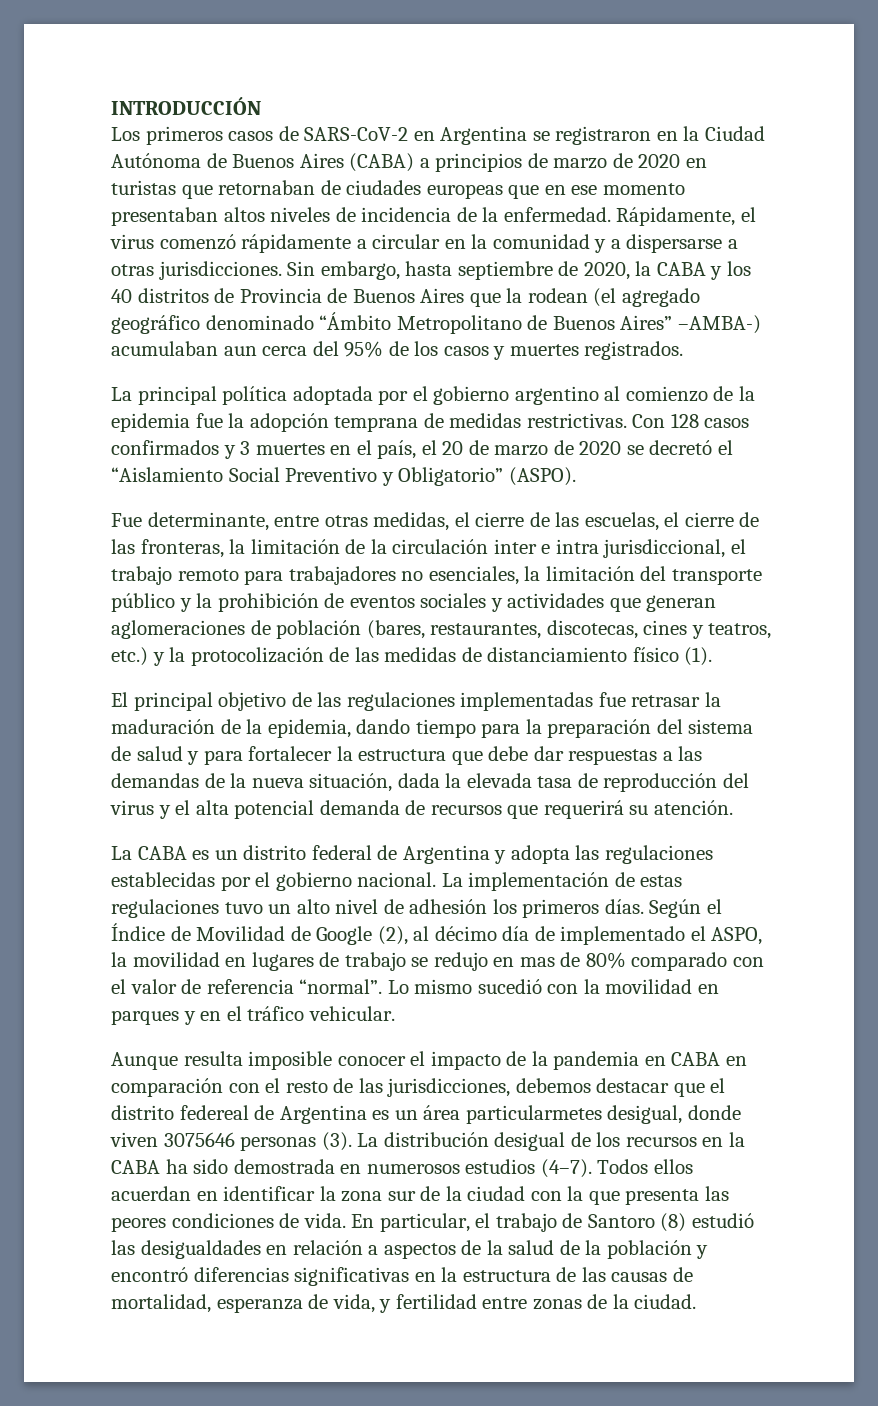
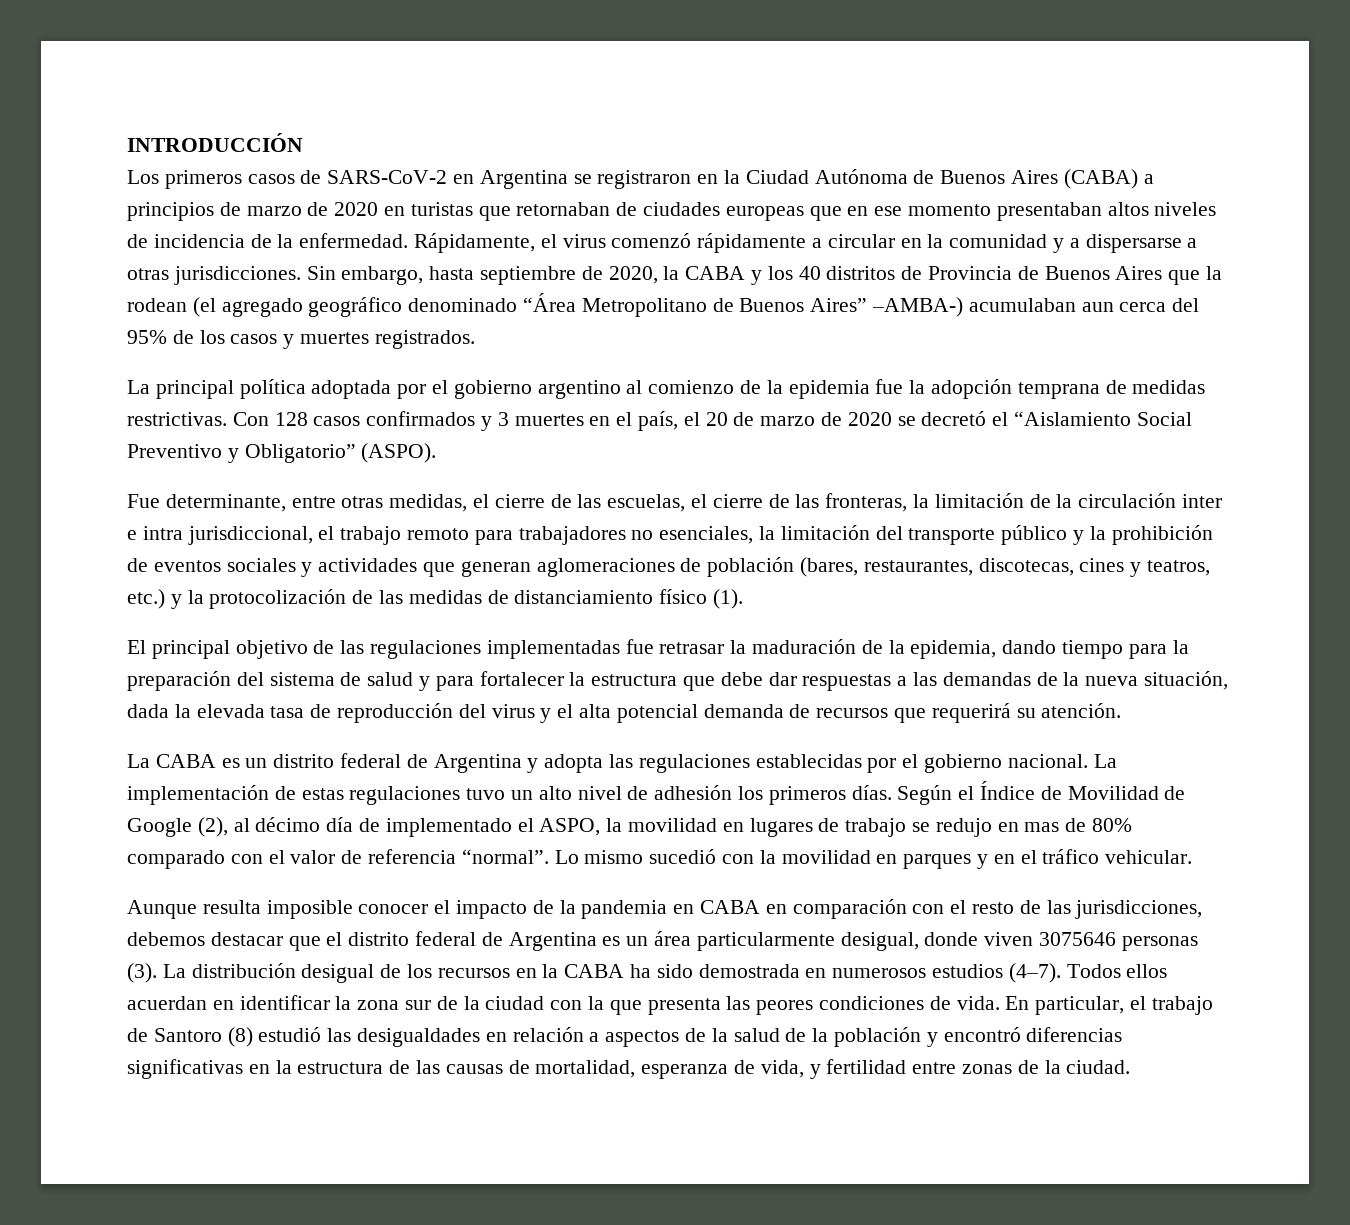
[319,312,392,330] “Ámbito -> [523,293,577,312] “Área
[179,1105,249,1120] federeal -> [415,931,477,946] federal
[465,1105,602,1124] particularmetes -> [696,932,835,951] particularmente

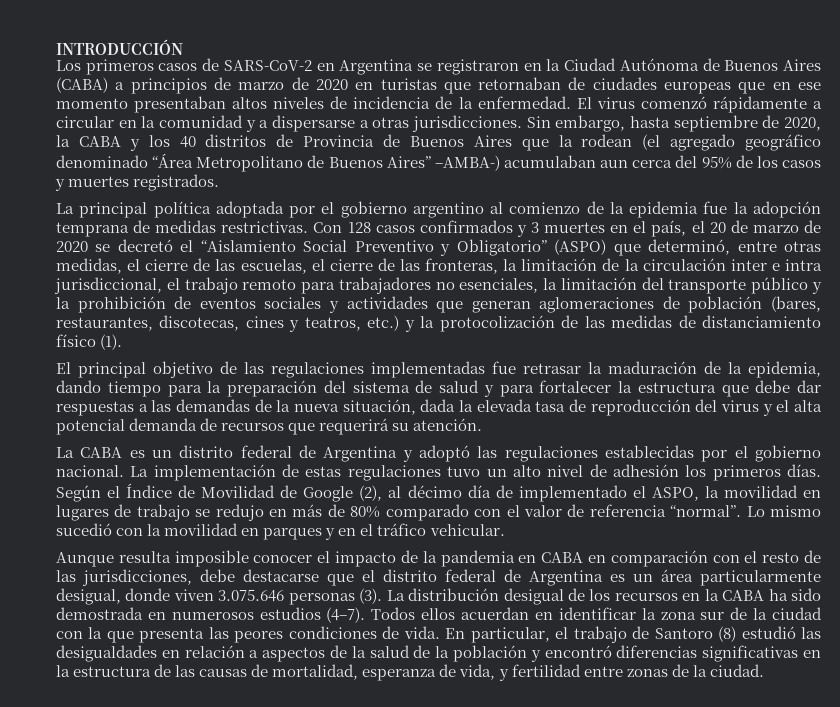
[414,233,557,253] Rápidamente, el -> [576,97,592,109] El
[361,443,437,463] [127,494,286,512] (ASPO). // Fue determinante, -> [554,239,731,256] (ASPO) que determinó,
[544,754,604,773] adopta -> [418,445,470,462] adoptó
[1024,822,1060,832] mas -> [292,504,323,517] más
[127,932,283,946] debemos destacar -> [200,569,319,582] debe destacarse
[1039,932,1117,946] 3075646 -> [218,589,285,602] 3.075.646

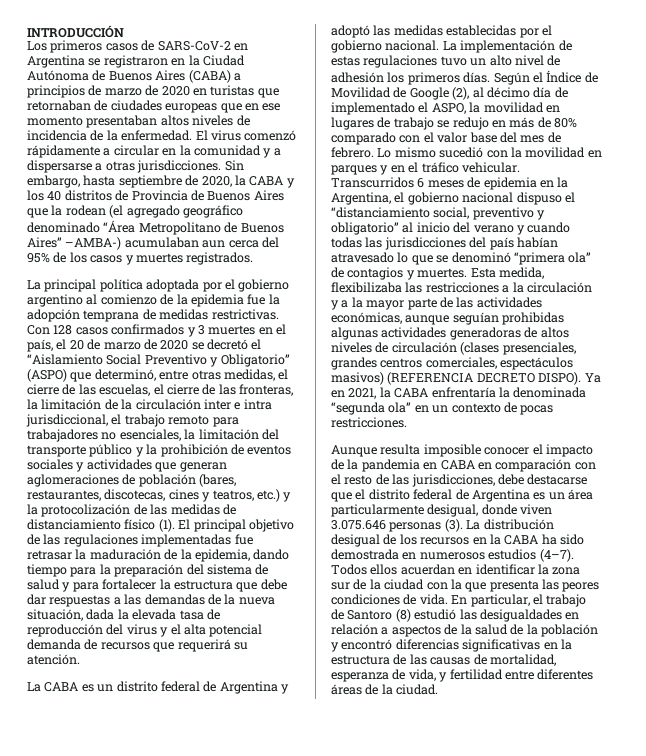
(123, 342) // -> (175, 525) none
[504,446,598,462] regulaciones -> [393,25,443,36] medidas
[567,504,742,517] de referencia “normal”. -> [469,132,561,143] [331,147,374,158] base del mes de febrero.
(505, 530) none -> [331,177,569,190] [331,192,575,205] [331,207,546,220] [331,222,571,235] [331,237,558,250] [331,252,592,265] [331,267,544,280] [331,282,592,293] [331,297,542,310] [331,312,565,325] [331,327,569,340] [331,342,576,355] [331,357,574,370] [331,372,601,385] [331,387,587,399] [331,402,554,415] [331,417,407,428] Transcurridos 6 meses de epidemia en la Argentina, el gobierno nacional dispuso el “distanciamiento social, preventivo y obligatorio” al inicio del verano y cuando todas las jurisdicciones del país habían atravesado lo que se denominó “primera ola” de contagios y muertes. Esta medida, flexibilizaba las restricciones a la circulación y a la mayor parte de las actividades económicas, aunque seguían prohibidas algunas actividades generadoras de altos niveles de circulación (clases presenciales, grandes centros comerciales, espectáculos masivos) (REFERENCIA DECRETO DISPO). Ya en 2021, la CABA enfrentaría la denominada “segunda ola” en un contexto de pocas restricciones.
[626,669,668,677] zonas -> [537,669,594,680] [331,684,362,695] diferentes áreas

